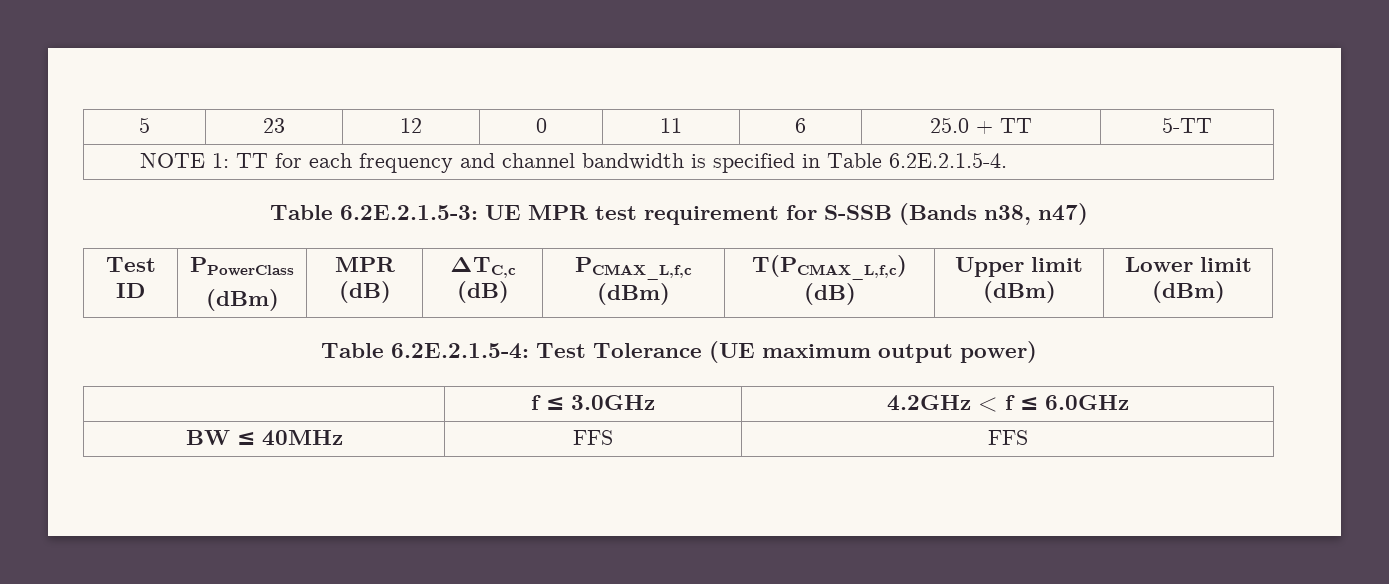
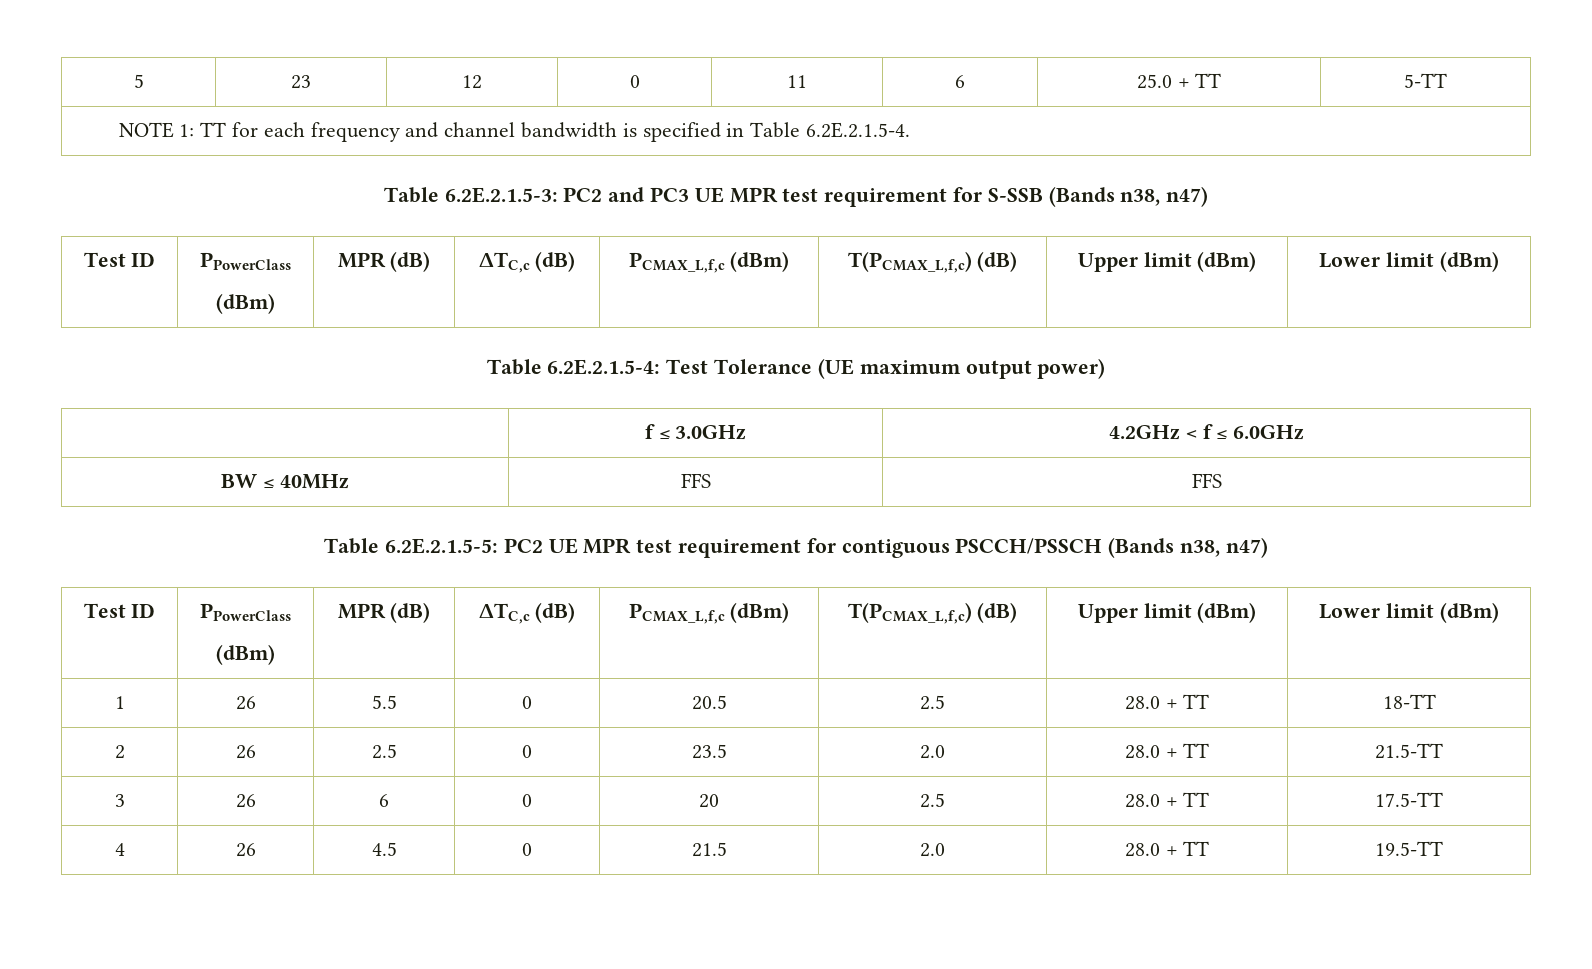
(478, 212) none -> [563,187,689,202] PC2 and PC3
(1028, 437) none -> [324,537,1268,558] [83,603,156,618] [200,603,291,621] [215,644,275,665] [337,602,431,623] [478,602,576,624] [628,602,790,624] [847,602,1018,624] [1077,602,1257,623] [1319,602,1499,623] [114,696,125,709] [235,696,256,710] [371,695,397,709] [522,696,532,709] [691,695,727,710] [920,695,945,710] [1124,694,1210,710] [1382,694,1436,709] [114,745,125,759] [235,745,256,759] [371,744,397,759] [522,745,532,758] [691,744,727,759] [920,745,945,759] [1124,743,1210,759] [1375,743,1443,759] [114,794,125,807] [235,794,256,808] [379,794,389,807] [522,794,532,807] [699,794,719,808] [920,793,945,808] [1124,792,1210,808] [1375,792,1443,807] [114,843,125,856] [235,843,256,857] [371,842,397,856] [522,843,532,856] [691,842,727,857] [920,843,945,857] [1124,841,1210,857] [1375,841,1443,856] // Table 6.2E.2.1.5-5: PC2 UE MPR test requirement for contiguous PSCCH/PSSCH (Bands n38, n47) // Test ID | PPowerClass // (dBm) | MPR (dB) | ΔTC,c (dB) | PCMAX_L,f,c (dBm) | T(PCMAX_L,f,c) (dB) | Upper limit (dBm) | Lower limit (dBm) // 1 | 26 | 5.5 | 0 | 20.5 | 2.5 | 28.0 + TT | 18-TT // 2 | 26 | 2.5 | 0 | 23.5 | 2.0 | 28.0 + TT | 21.5-TT // 3 | 26 | 6 | 0 | 20 | 2.5 | 28.0 + TT | 17.5-TT // 4 | 26 | 4.5 | 0 | 21.5 | 2.0 | 28.0 + TT | 19.5-TT

